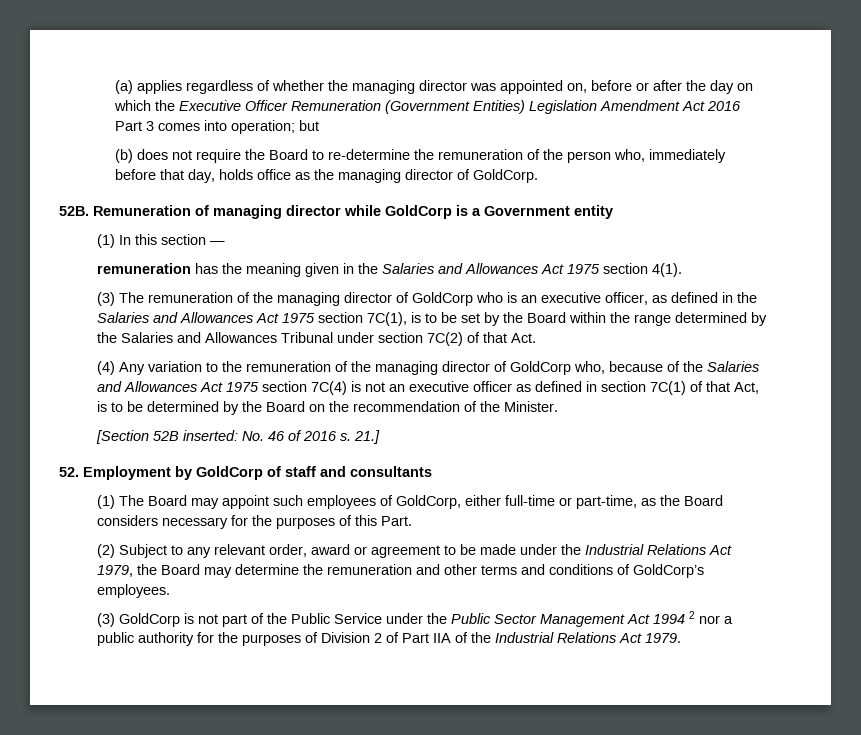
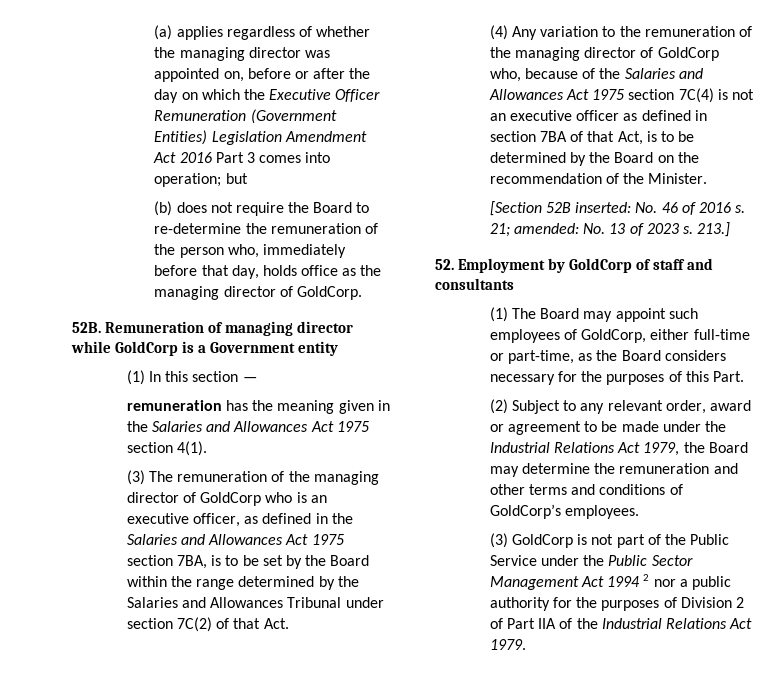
[366,312,407,326] 7C(1), -> [177,555,208,569] 7BA,
[649,381,686,395] 7C(1) -> [540,131,568,142] 7BA
[353,430,380,444] 21.] -> [489,222,731,237] 21; amended: No. 13 of 2023 s. 213.]

